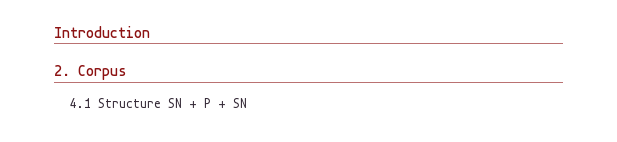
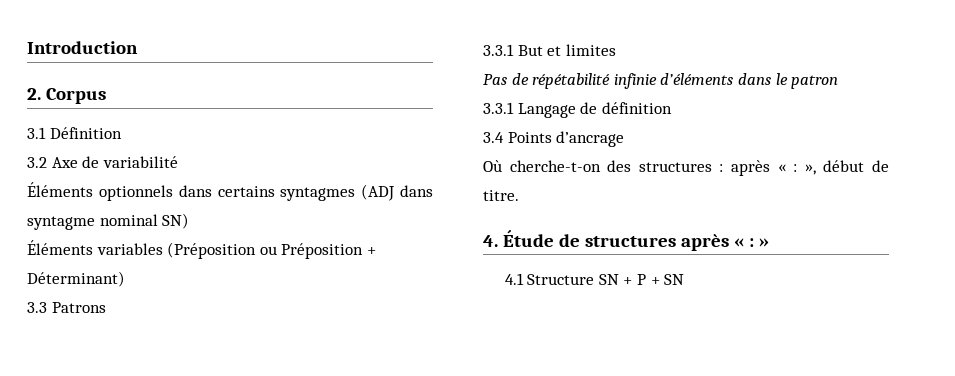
(127, 72) none -> [27,127,122,139] [27,156,178,168] [27,182,433,201] [27,213,190,230] [27,240,376,259] [27,271,125,287] [27,302,106,313] [483,44,616,56] [483,73,839,89] [483,102,672,118] [483,131,625,147] [483,160,890,176] [483,190,519,201] [483,230,769,251] // 3.1 Définition // 3.2 Axe de variabilité // Éléments optionnels dans certains syntagmes (ADJ dans syntagme nominal SN) // Éléments variables (Préposition ou Préposition + Déterminant) // 3.3 Patrons // 3.3.1 But et limites // Pas de répétabilité infinie d’éléments dans le patron // 3.3.1 Langage de définition // 3.4 Points d’ancrage // Où cherche-t-on des structures : après « : », début de titre. // 4. Étude de structures après « : »

